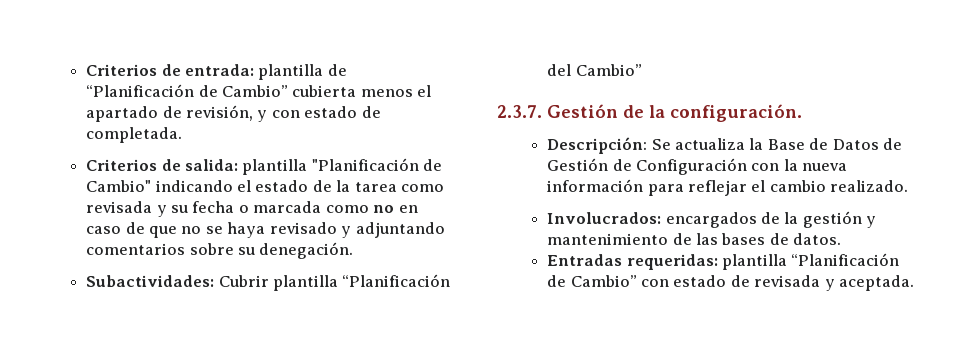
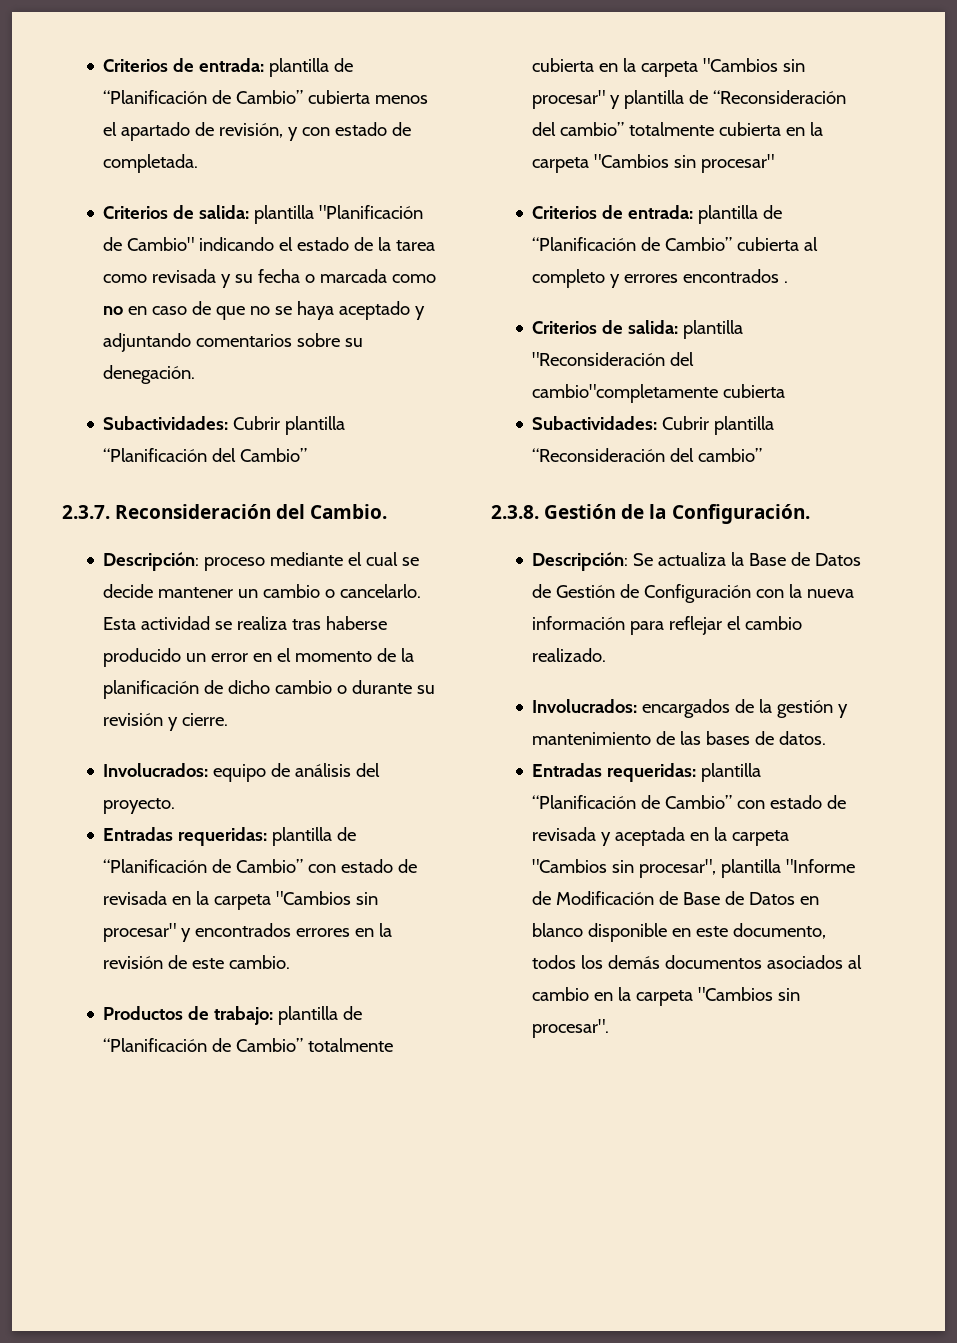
[269,222,337,234] revisado -> [339,301,411,320] aceptado
(542, 111) none -> [115,504,388,519] [103,552,420,571] [103,584,422,598] [103,616,388,630] [103,648,415,667] [103,680,436,699] [103,713,229,731] [103,763,381,782] [103,798,176,814] [103,827,357,846] [103,859,418,873] [103,891,379,910] [103,923,393,942] [103,955,291,969] [103,1006,363,1025] [103,1038,394,1052] [532,58,806,77] [532,90,847,109] [532,122,824,136] [532,154,775,173] [532,205,783,224] [532,237,819,251] [532,269,789,288] [532,320,744,339] [532,352,695,366] [532,384,786,403] [532,416,775,435] [532,448,763,462] [491,505,539,519] Reconsideración del Cambio. // Descripción: proceso mediante el cual se decide mantener un cambio o cancelarlo. Esta actividad se realiza tras haberse producido un error en el momento de la planificación de dicho cambio o durante su revisión y cierre. // Involucrados: equipo de análisis del proyecto. // Entradas requeridas: plantilla de “Planificación de Cambio” con estado de revisada en la carpeta "Cambios sin procesar" y encontrados errores en la revisión de este cambio. // Productos de trabajo: plantilla de “Planificación de Cambio” totalmente cubierta en la carpeta "Cambios sin procesar" y plantilla de “Reconsideración del cambio” totalmente cubierta en la carpeta "Cambios sin procesar" // Criterios de entrada: plantilla de “Planificación de Cambio” cubierta al completo y errores encontrados . // Criterios de salida: plantilla "Reconsideración del cambio"completamente cubierta // Subactividades: Cubrir plantilla “Reconsideración del cambio” // 2.3.8.
[670,104,802,122] configuración. -> [671,504,810,524] Configuración.
[839,275,915,291] aceptada. -> [615,827,790,846] [532,859,856,878] [532,891,820,905] [532,923,827,942] [532,955,863,969] [532,987,801,1006] [532,1019,610,1038] aceptada en la carpeta "Cambios sin procesar", plantilla "Informe de Modificación de Base de Datos en blanco disponible en este documento, todos los demás documentos asociados al cambio en la carpeta "Cambios sin procesar".

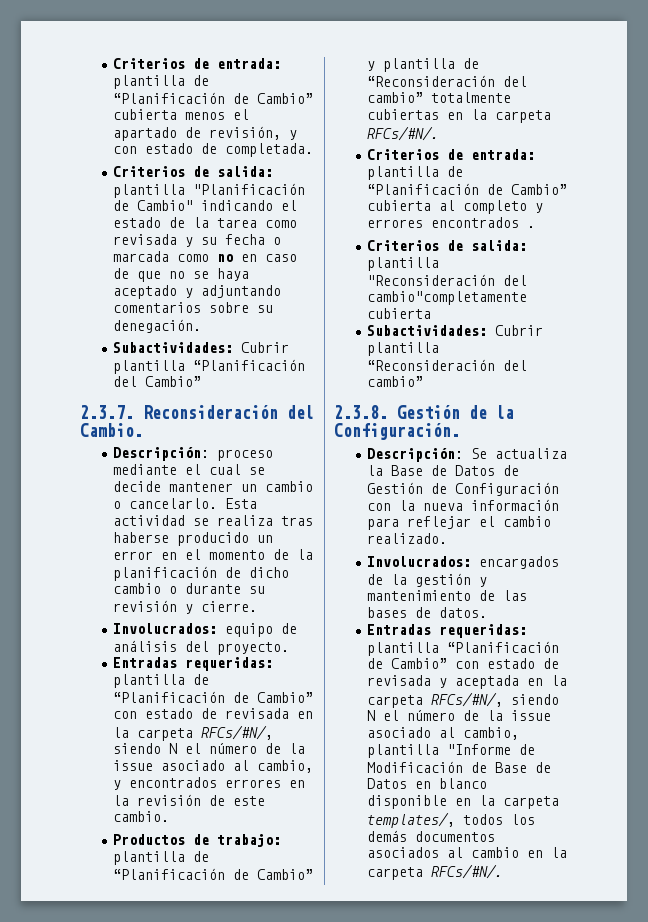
[276,891,379,905] [103,923,177,942] "Cambios sin procesar" -> [200,725,273,740] [112,743,305,754] [112,760,313,773] RFCs/#N/, siendo N el número de la issue asociado al cambio,
[308,1038,394,1052] [532,58,806,77] [532,90,606,109] totalmente cubierta en la carpeta "Cambios sin procesar" -> (313, 874) none
[719,122,824,136] [532,154,775,173] cubierta en la carpeta "Cambios sin procesar" -> [366,109,551,123] [366,126,439,141] cubiertas en la carpeta RFCs/#N/.
[532,859,717,878] "Cambios sin procesar", -> [430,692,559,707] [366,710,551,721] [366,727,519,740] RFCs/#N/, siendo N el número de la issue asociado al cambio,
[696,923,827,939] este documento, -> [478,795,559,809] [366,812,455,828] la carpeta templates/,
[698,987,801,1001] [532,1019,610,1038] "Cambios sin procesar". -> [430,864,503,879] RFCs/#N/.

